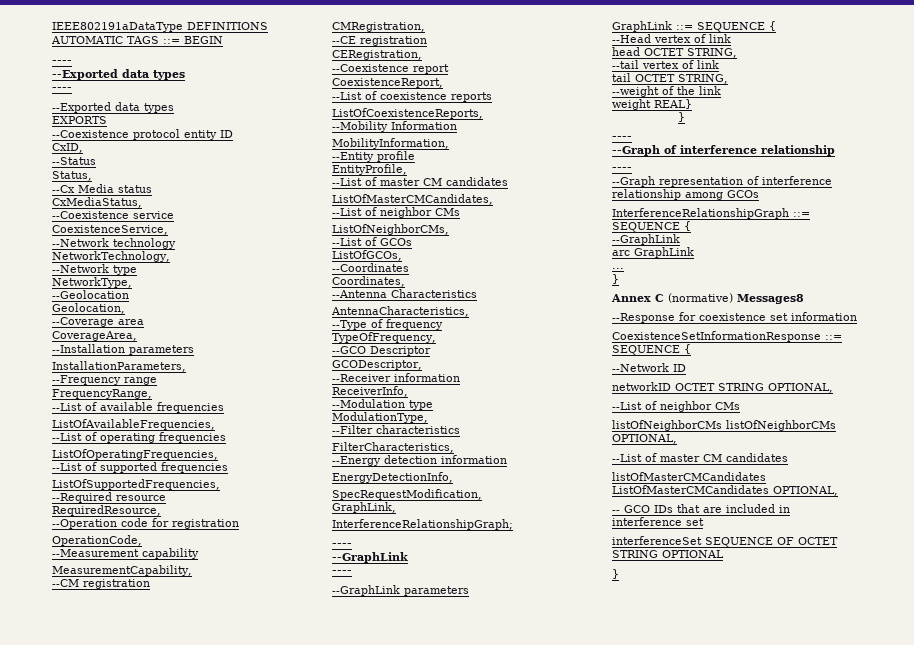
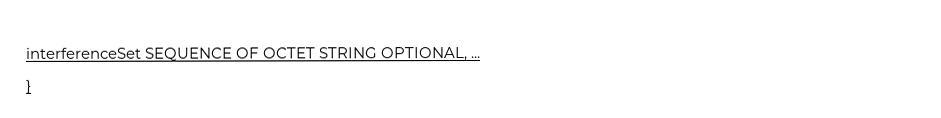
[52,22,268,32] [51,36,223,44] [52,60,72,64] [52,69,185,80] [52,87,72,91] [52,102,174,113] [52,116,107,124] [52,129,233,140] [52,143,83,153] [52,157,96,165] [52,171,92,181] [52,184,152,193] [52,197,142,208] [52,211,174,219] [52,225,168,235] [52,238,176,249] [52,251,170,262] [52,264,137,275] [52,277,132,288] [52,290,129,299] [52,303,125,314] [52,317,144,327] [52,331,137,341] [52,344,194,355] [52,361,186,372] [52,375,157,385] [52,389,152,399] [52,402,224,413] [52,419,215,430] [52,432,226,443] [52,449,218,460] [52,462,228,473] [52,479,220,490] [52,492,166,503] [52,505,161,516] [52,518,239,529] [52,535,142,546] [52,548,199,559] [52,565,192,576] [52,579,150,589] [332,22,425,32] [332,36,427,46] [332,50,422,60] [332,64,449,74] [332,78,443,88] [332,91,492,102] [332,108,483,119] [332,121,457,132] [332,138,449,149] [332,151,415,162] [332,164,407,175] [332,177,508,186] [332,194,493,205] [332,207,460,218] [332,224,449,235] [332,237,412,246] [332,250,402,261] [332,263,409,272] [332,276,405,287] [332,289,477,298] [331,306,469,317] [332,319,443,330] [332,332,436,343] [332,346,431,356] [332,360,422,370] [332,373,460,382] [332,386,408,397] [332,399,433,410] [332,412,428,423] [332,425,460,434] [332,442,454,453] [332,455,507,466] [332,472,453,483] [332,489,482,500] [332,502,396,513] [332,519,513,530] [332,543,352,547] [332,552,408,563] [332,570,352,574] [332,585,469,596] [612,21,776,32] [612,34,731,43] [612,47,737,58] [612,60,719,69] [612,73,728,84] [612,86,721,97] [612,99,692,110] [677,112,685,122] [612,136,632,140] [612,145,835,156] [612,167,632,171] [612,176,832,187] [612,189,759,200] [612,208,810,219] [612,221,691,232] [612,234,680,245] [612,247,694,258] [612,268,624,269] [612,274,619,284] [611,293,804,304] [612,312,857,323] [612,331,842,342] [612,344,691,355] [612,363,686,372] [612,382,833,393] [612,401,740,412] [612,420,836,431] [612,434,677,444] [612,453,788,462] [612,472,766,481] [612,485,838,496] [612,504,790,513] [612,517,704,526] IEEE802191aDataType DEFINITIONS AUTOMATIC TAGS ::= BEGIN // ---- // --Exported data types // ---- // --Exported data types // EXPORTS // --Coexistence protocol entity ID // CxID, // --Status // Status, // --Cx Media status // CxMediaStatus, // --Coexistence service // CoexistenceService, // --Network technology // NetworkTechnology, // --Network type // NetworkType, // --Geolocation // Geolocation, // --Coverage area // CoverageArea, // --Installation parameters // InstallationParameters, // --Frequency range // FrequencyRange, // --List of available frequencies // ListOfAvailableFrequencies, // --List of operating frequencies // ListOfOperatingFrequencies, // --List of supported frequencies // ListOfSupportedFrequencies, // --Required resource // RequiredResource, // --Operation code for registration // OperationCode, // --Measurement capability // MeasurementCapability, // --CM registration // CMRegistration, // --CE registration // CERegistration, // --Coexistence report // CoexistenceReport, // --List of coexistence reports // ListOfCoexistenceReports, // --Mobility Information // MobilityInformation, // --Entity profile // EntityProfile, // --List of master CM candidates // ListOfMasterCMCandidates, // --List of neighbor CMs // ListOfNeighborCMs, // --List of GCOs // ListOfGCOs, // --Coordinates // Coordinates, // --Antenna Characteristics // AntennaCharacteristics, // --Type of frequency // TypeOfFrequency, // --GCO Descriptor // GCODescriptor, // --Receiver information // ReceiverInfo, // --Modulation type // ModulationType, // --Filter characteristics // FilterCharacteristics, // --Energy detection information // EnergyDetectionInfo, // SpecRequestModification, // GraphLink, // InterferenceRelationshipGraph; // ---- // --GraphLink // ---- // --GraphLink parameters // GraphLink ::= SEQUENCE { // --Head vertex of link // head OCTET STRING, // --tail vertex of link // tail OCTET STRING, // --weight of the link // weight REAL} // } // ---- // --Graph of interference relationship // ---- // --Graph representation of interference relationship among GCOs // InterferenceRelationshipGraph ::= SEQUENCE { // --GraphLink // arc GraphLink // ... // } // Annex C (normative) Messages8 // --Response for coexistence set information // CoexistenceSetInformationResponse ::= SEQUENCE { // --Network ID // networkID OCTET STRING OPTIONAL, // --List of neighbor CMs // listOfNeighborCMs listOfNeighborCMs OPTIONAL, // --List of master CM candidates // listOfMasterCMCandidates ListOfMasterCMCandidates OPTIONAL, // -- GCO IDs that are included in interference set // -> (25, 53) none
[662,550,724,558] OPTIONAL -> [380,47,481,62] OPTIONAL, ...

